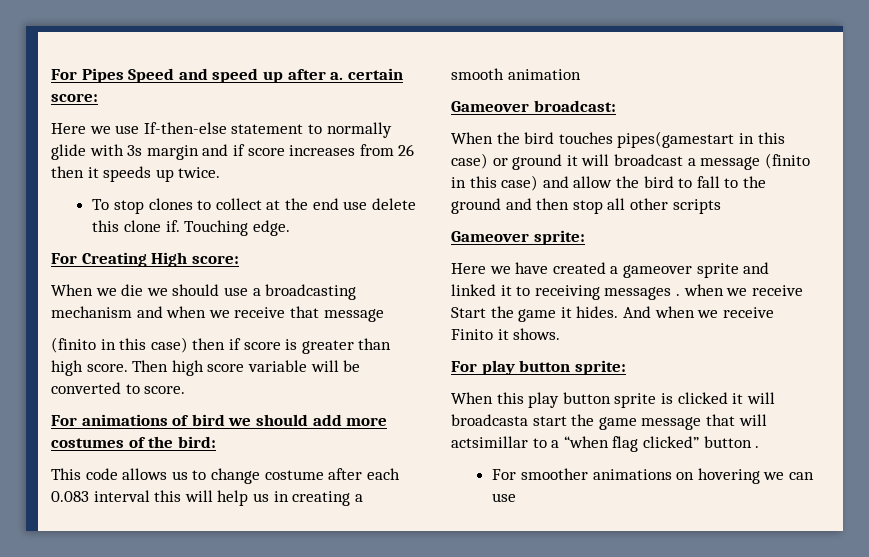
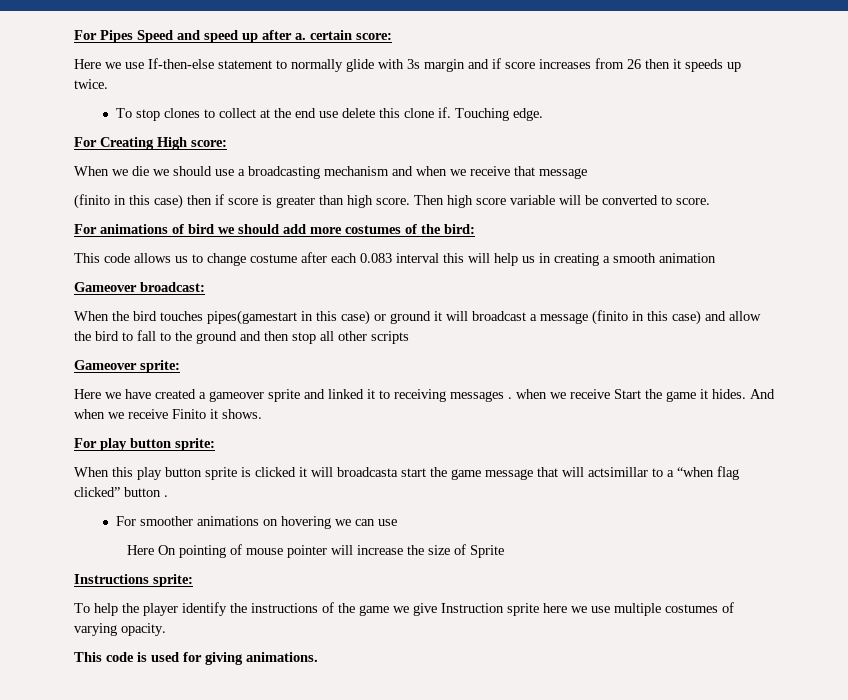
(517, 497) none -> [126,544,504,558] [74,574,193,587] [74,602,734,616] [74,623,166,636] [74,652,318,665] // Here On pointing of mouse pointer will increase the size of Sprite // Instructions sprite: // To help the player identify the instructions of the game we give Instruction sprite here we use multiple costumes of varying opacity. // This code is used for giving animations.

